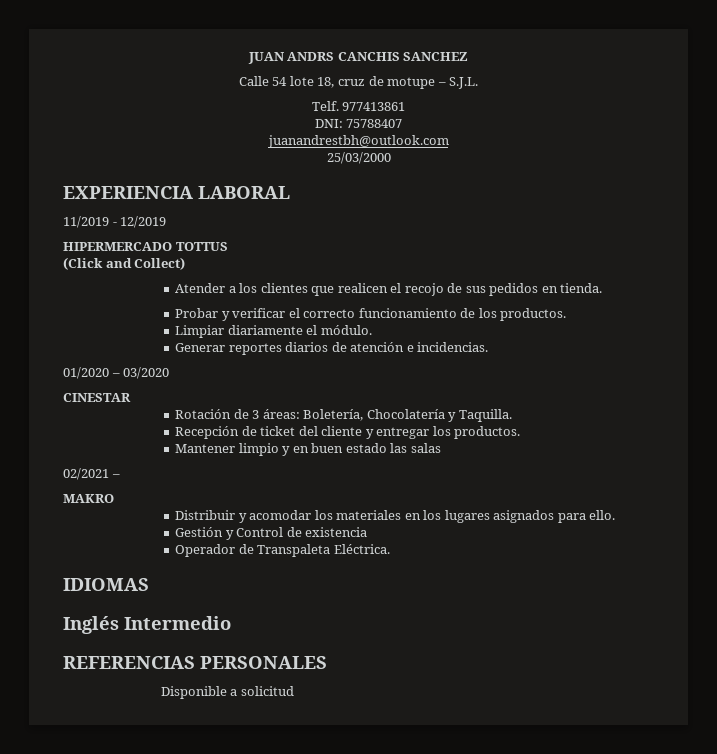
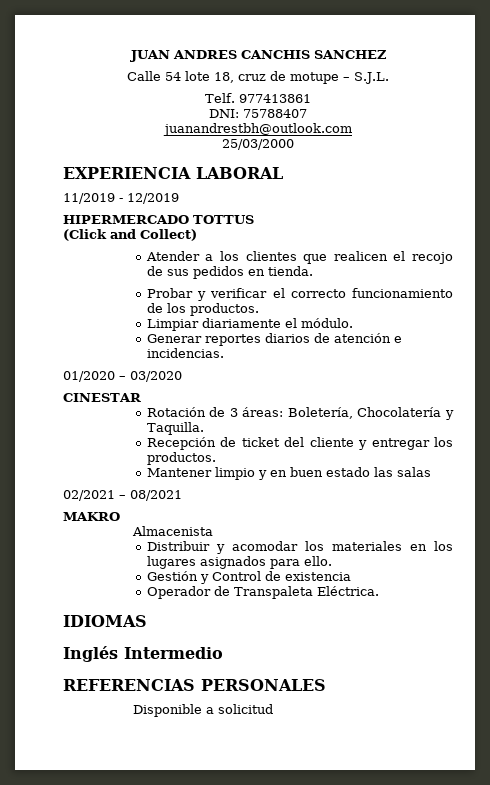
[287,52,335,61] ANDRS -> [172,50,237,59] ANDRES
(120, 476) none -> [130,490,182,501] 08/2021
(114, 498) none -> [132,526,214,536] // Almacenista

